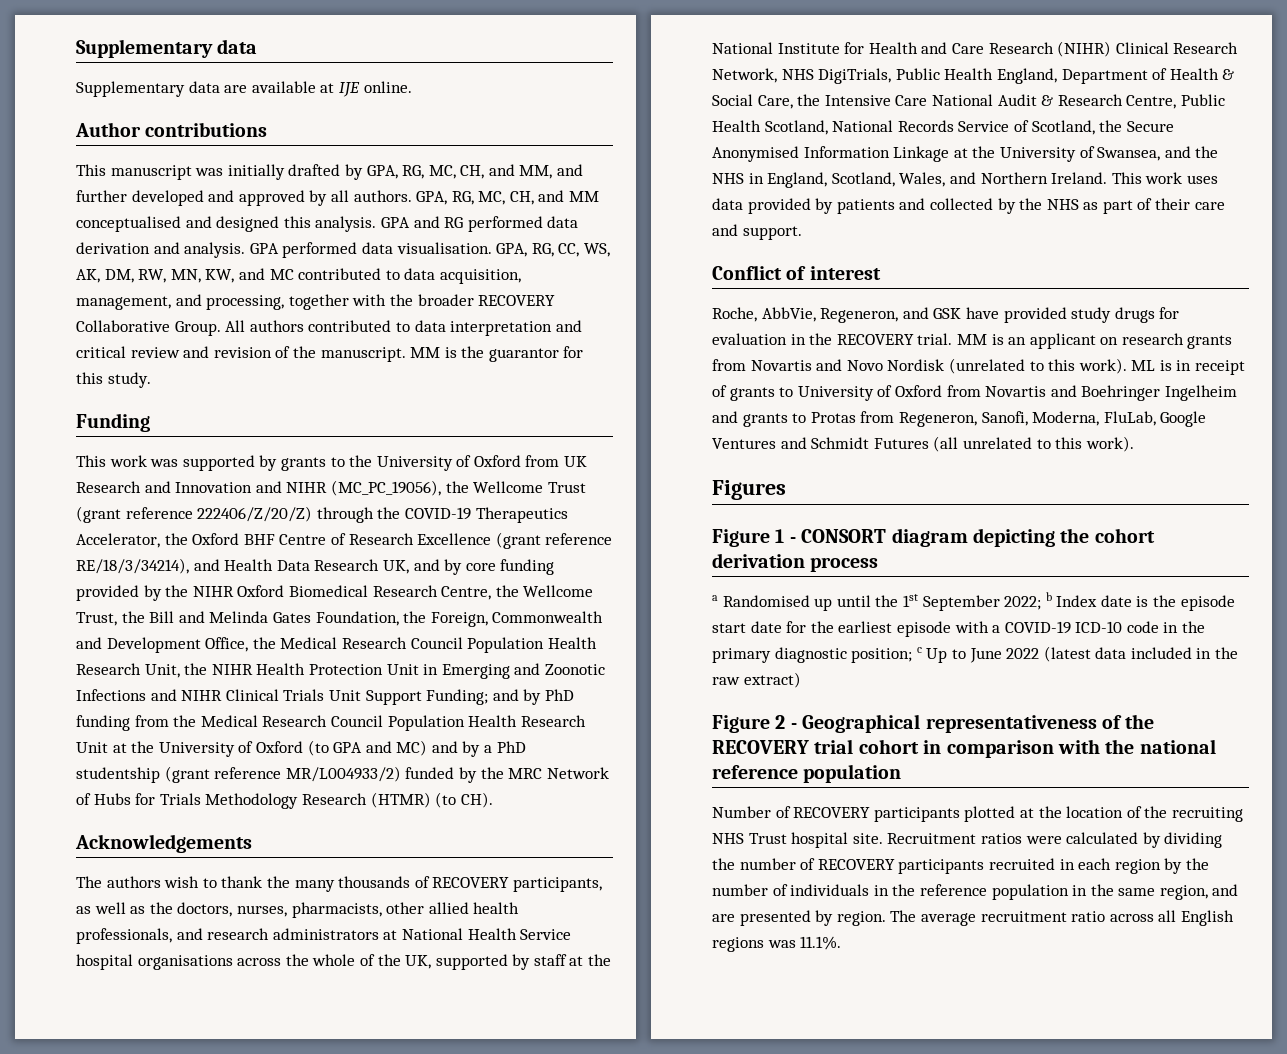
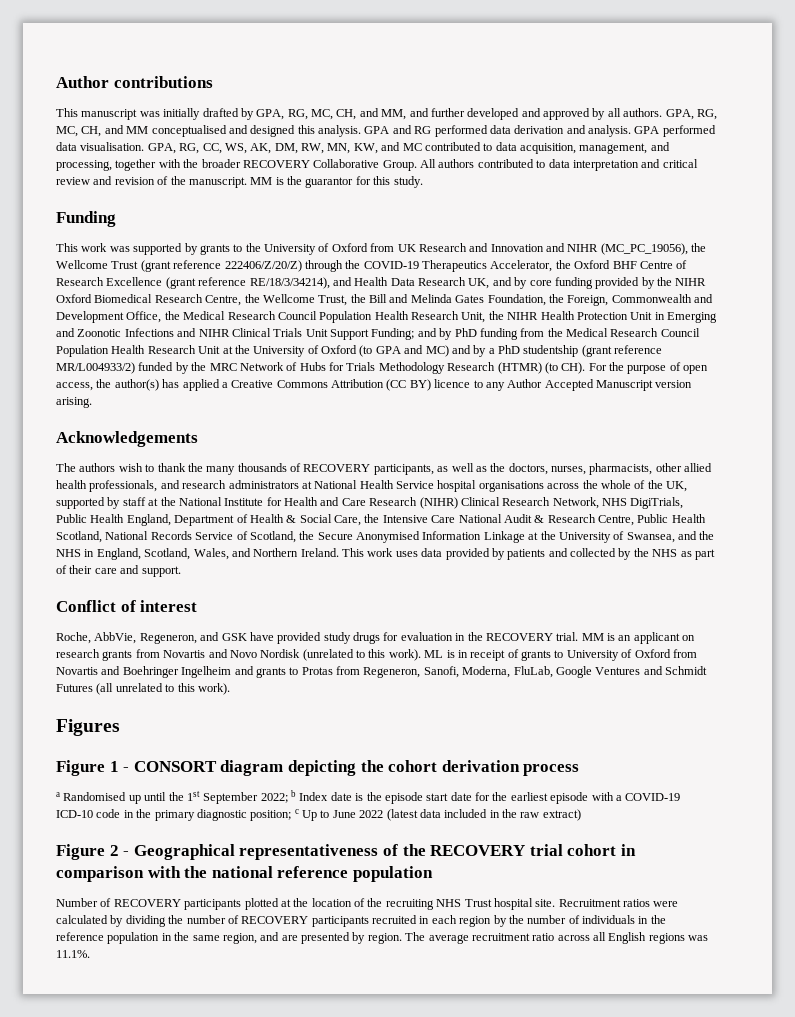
[76,39,258,58] [76,81,412,97] Supplementary data // Supplementary data are available at IJE online. // -> (56, 82) none
(493, 800) none -> [588,362,709,374] [56,379,693,391] [56,397,92,408] For the purpose of open access, the author(s) has applied a Creative Commons Attribution (CC BY) licence to any Author Accepted Manuscript version arising.

